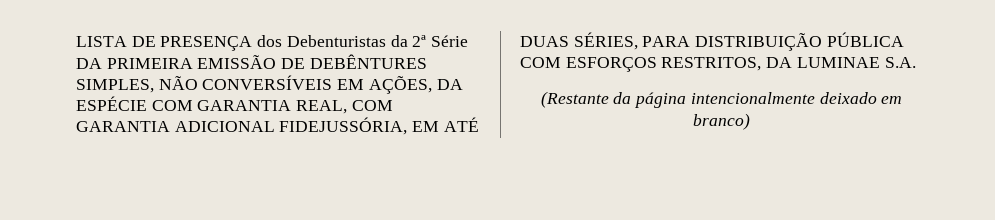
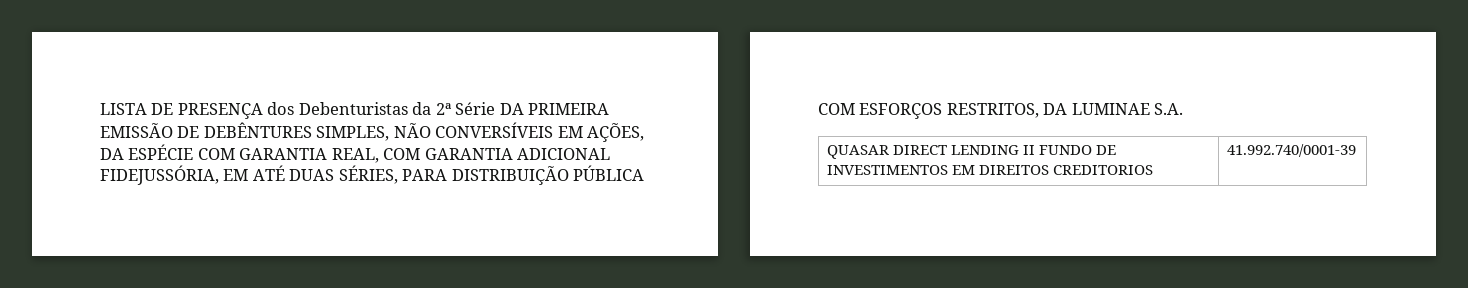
[540,91,903,108] [693,113,750,130] // (Restante da página intencionalmente deixado em branco) -> [826,145,1117,159] [826,165,1154,175] [1226,144,1356,157] // QUASAR DIRECT LENDING II FUNDO DE INVESTIMENTOS EM DIREITOS CREDITORIOS | 41.992.740/0001-39

